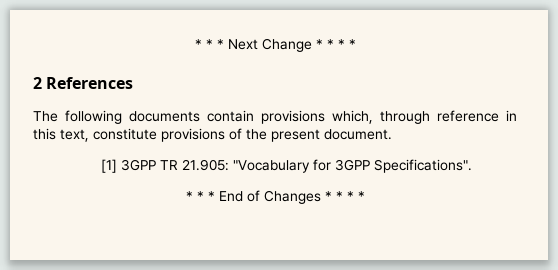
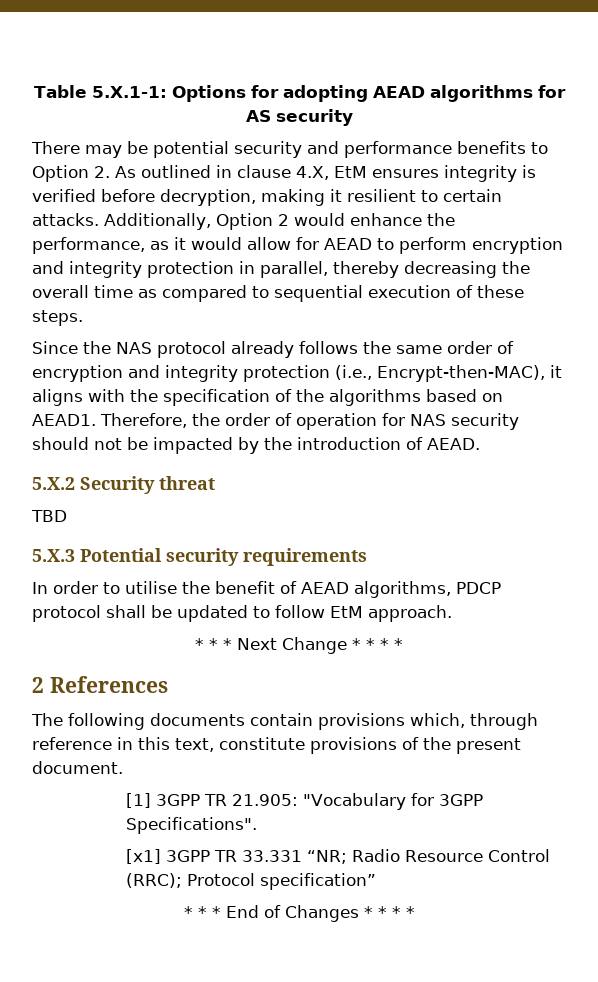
(194, 44) none -> [33,85,566,102] [245,109,353,126] [31,141,548,158] [32,165,536,182] [32,189,502,206] [32,213,455,230] [32,237,563,254] [32,261,530,278] [32,285,524,302] [32,310,83,326] [32,341,514,358] [32,365,562,382] [32,389,503,406] [32,413,519,430] [32,437,480,454] [32,476,215,494] [31,510,67,522] [32,548,367,566] [32,581,501,598] [32,605,452,622] Table 5.X.1-1: Options for adopting AEAD algorithms for AS security // There may be potential security and performance benefits to Option 2. As outlined in clause 4.X, EtM ensures integrity is verified before decryption, making it resilient to certain attacks. Additionally, Option 2 would enhance the performance, as it would allow for AEAD to perform encryption and integrity protection in parallel, thereby decreasing the overall time as compared to sequential execution of these steps. // Since the NAS protocol already follows the same order of encryption and integrity protection (i.e., Encrypt-then-MAC), it aligns with the specification of the algorithms based on AEAD1. Therefore, the order of operation for NAS security should not be impacted by the introduction of AEAD. // 5.X.2 Security threat // TBD // 5.X.3 Potential security requirements // In order to utilise the benefit of AEAD algorithms, PDCP protocol shall be updated to follow EtM approach. //
(472, 166) none -> [125,849,550,864] [125,873,376,890] // [x1] 3GPP TR 33.331 “NR; Radio Resource Control (RRC); Protocol specification”

